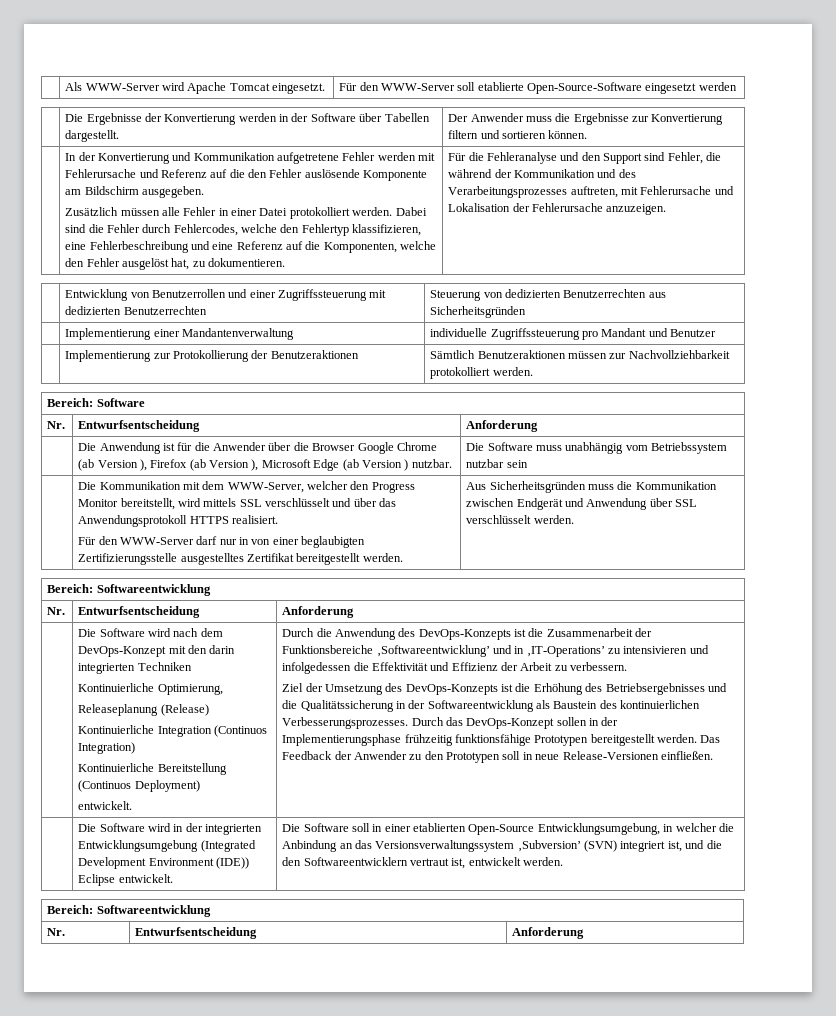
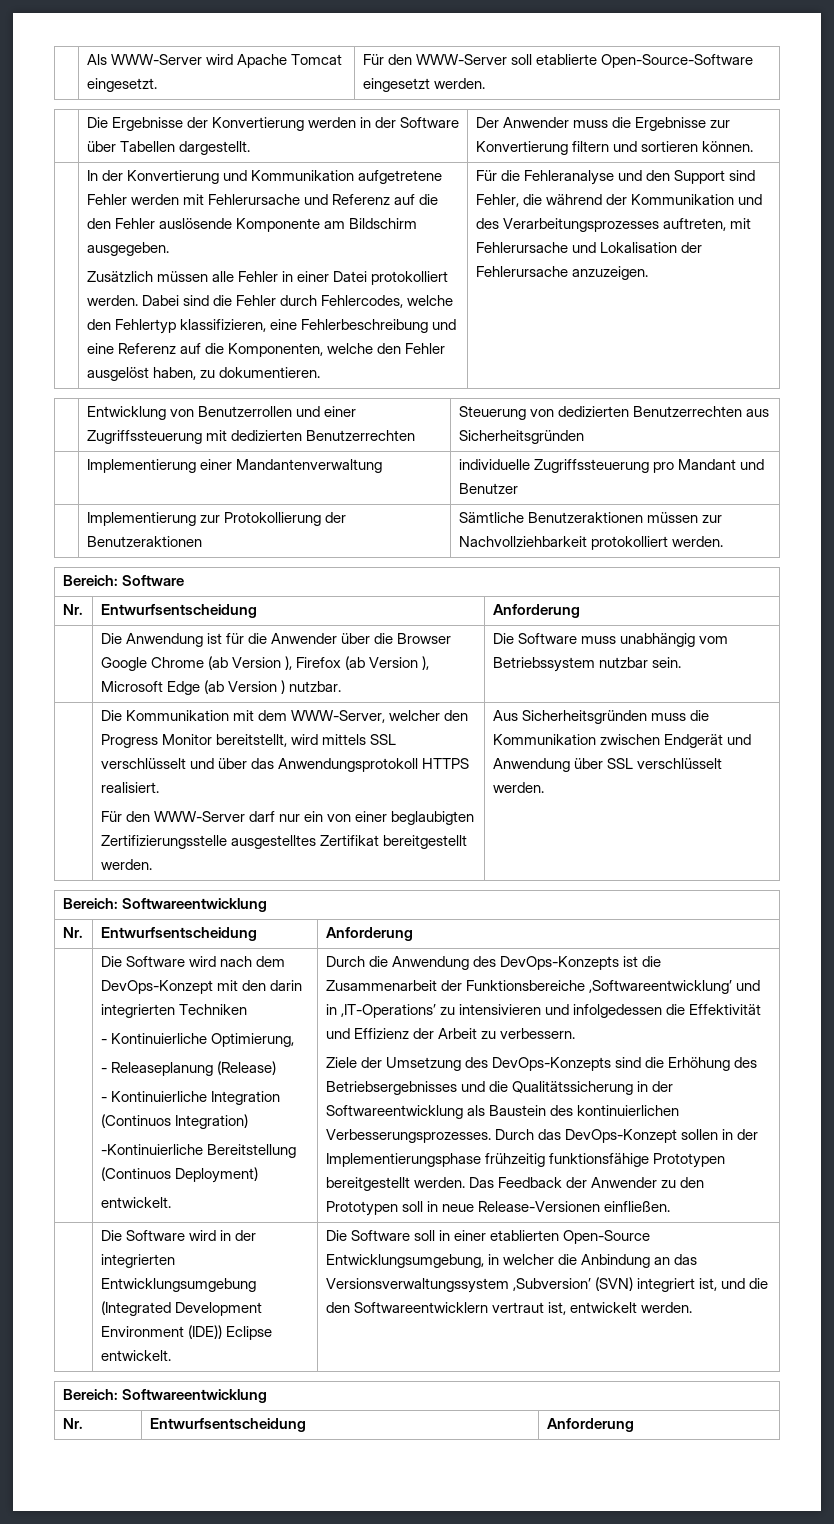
[698,82,737,91] werden -> [433,78,485,89] werden.
[171,258,190,270] hat, -> [152,367,196,380] haben,
[430,350,476,359] Sämtlich -> [458,512,524,523] Sämtliche
[506,460,528,468] sein -> [651,657,681,668] sein.
[239,537,250,545] in -> [303,811,323,822] ein
(192, 666) none -> [100,1039,107,1044] -
(223, 689) none -> [100,1068,107,1073] -
(209, 710) none -> [100,1097,107,1102] -
[78,763,155,772] Kontinuierliche -> [100,1144,203,1155] -Kontinuierliche
[282,683,304,692] Ziel -> [325,1057,357,1068] Ziele
[501,684,514,692] ist -> [614,1057,641,1068] sind

